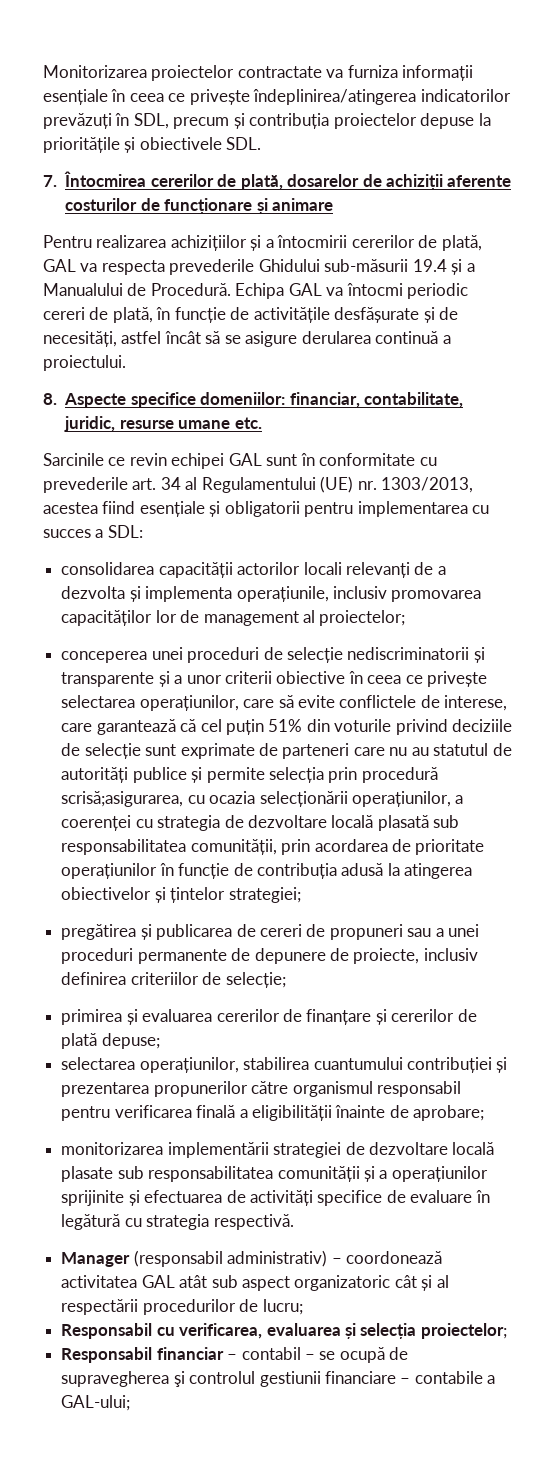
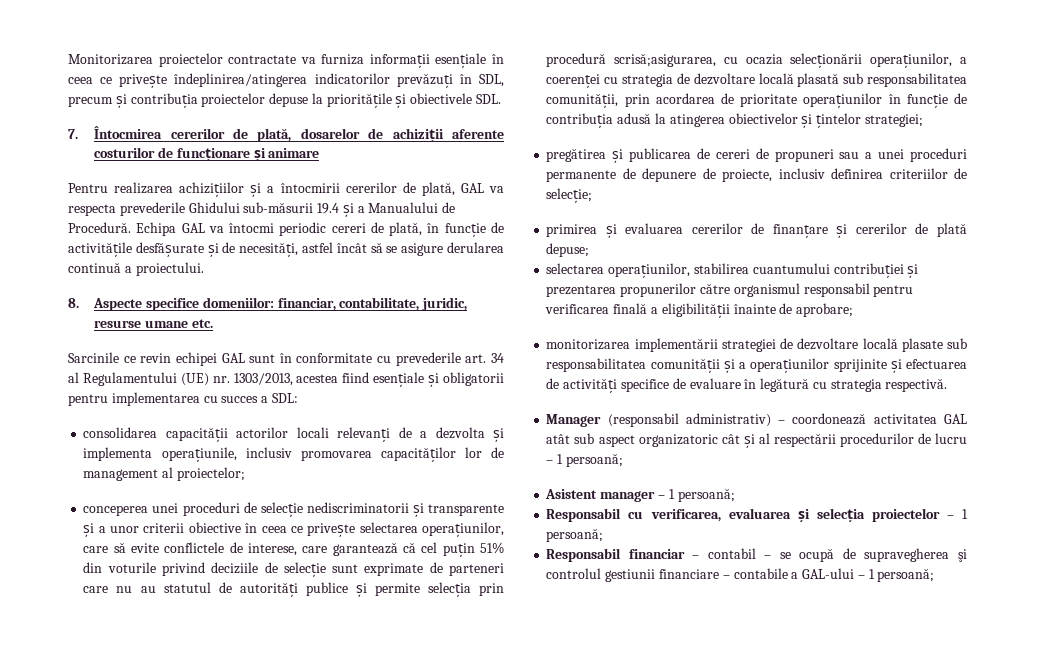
[262,1299,303,1315] lucru; -> [935,433,967,444] [546,453,623,467] [545,488,735,502] lucru – 1 persoană; // Asistent manager – 1 persoană;
[420,1323,507,1339] proiectelor; -> [871,508,968,522] [546,528,604,542] proiectelor – 1 persoană;
[61,1395,131,1411] GAL-ului; -> [802,568,935,582] GAL-ului – 1 persoană;

